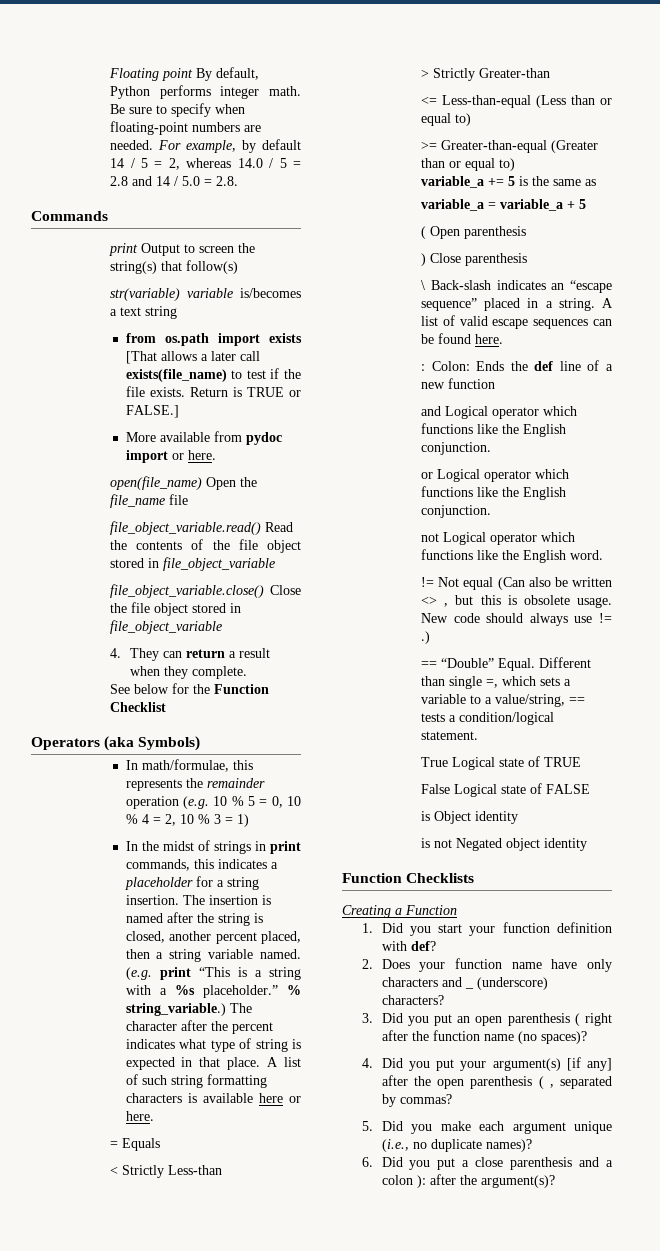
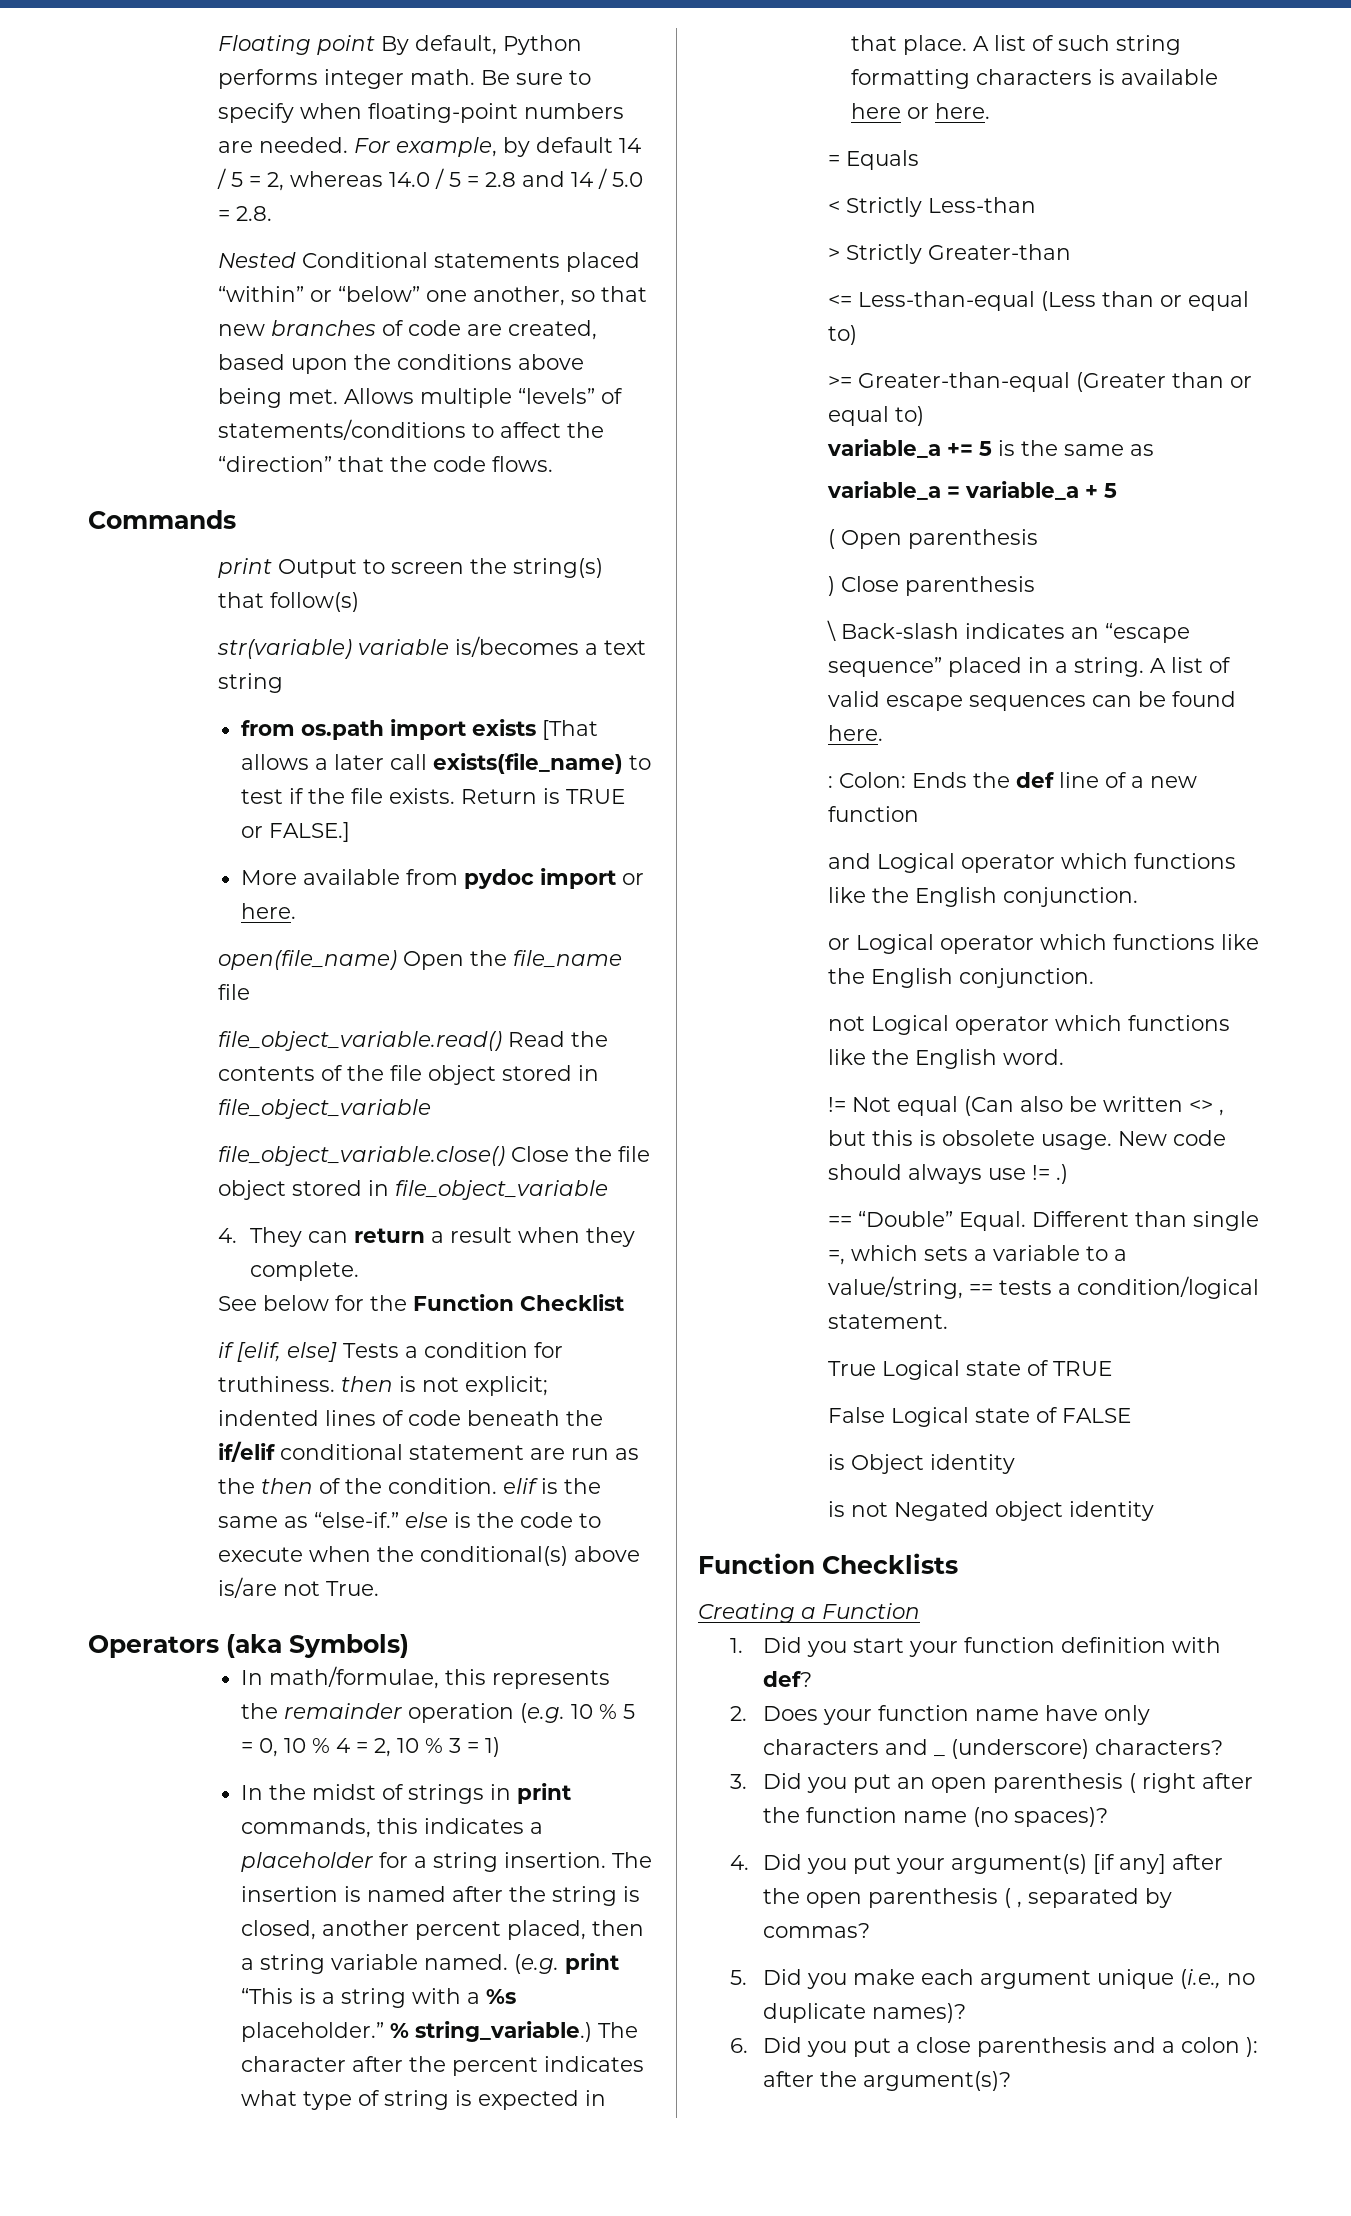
(239, 181) none -> [217,252,640,272] [217,286,647,306] [217,320,597,340] [217,354,584,374] [217,388,623,408] [217,419,604,440] [217,456,553,472] // Nested Conditional statements placed “within” or “below” one another, so that new branches of code are created, based upon the conditions above being met. Allows multiple “levels” of statements/conditions to affect the “direction” that the code flows.
(167, 707) none -> [217,1342,563,1362] [217,1376,548,1396] [217,1410,603,1426] [217,1441,639,1462] [217,1478,601,1494] [217,1512,601,1528] [217,1546,640,1566] [217,1577,379,1598] // if [elif, else] Tests a condition for truthiness. then is not explicit; indented lines of code beneath the if/elif conditional statement are run as the then of the condition. elif is the same as “else-if.” else is the code to execute when the conditional(s) above is/are not True.

